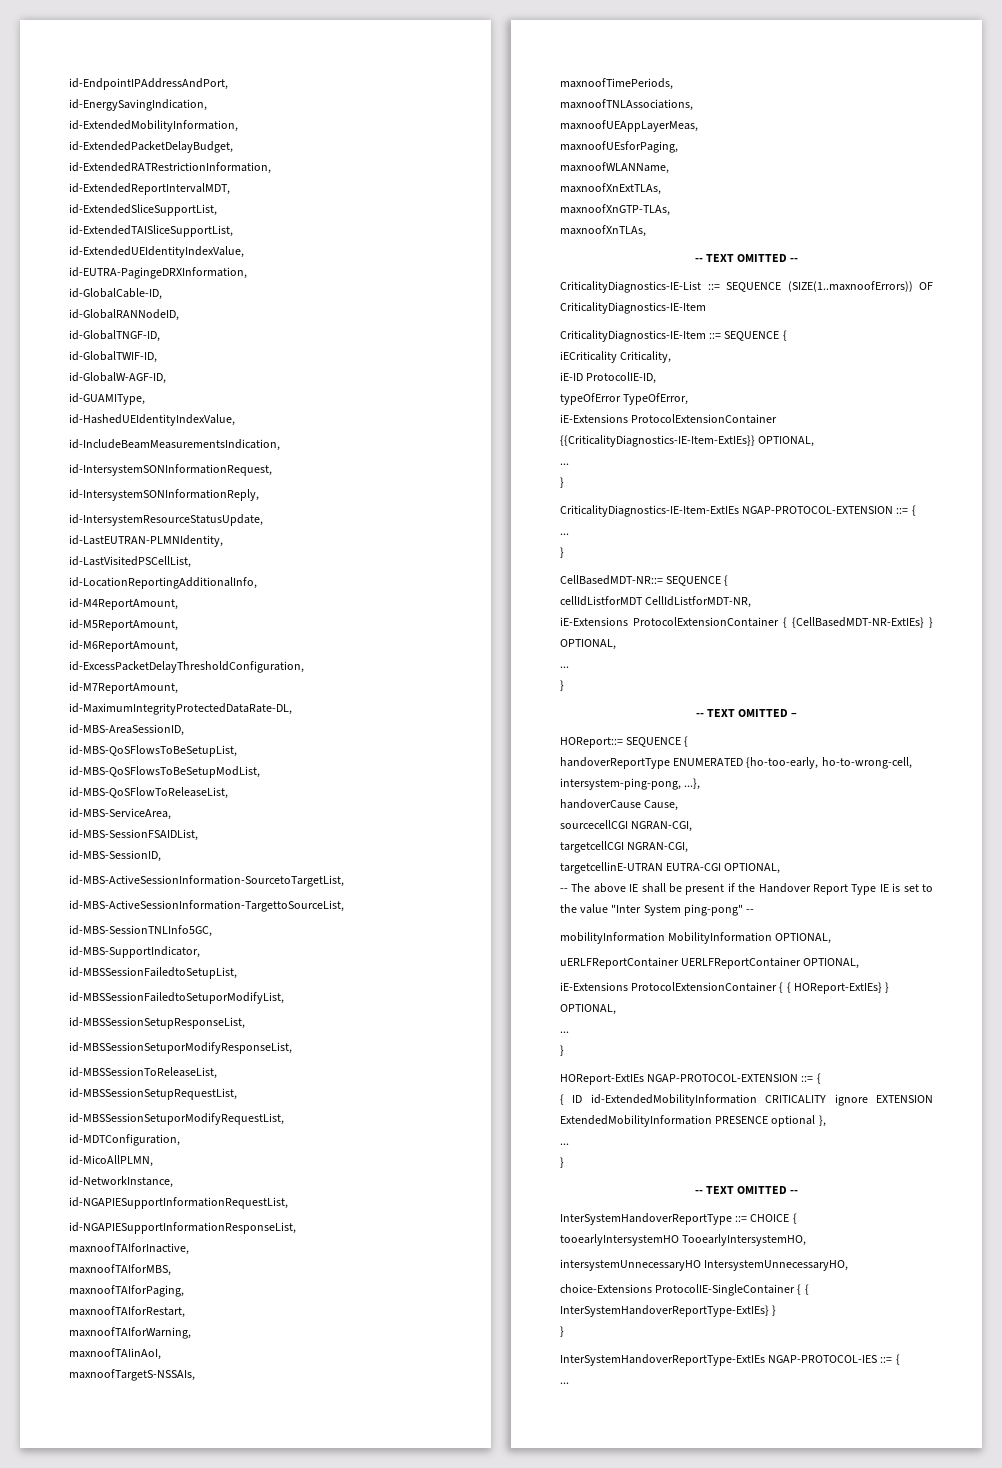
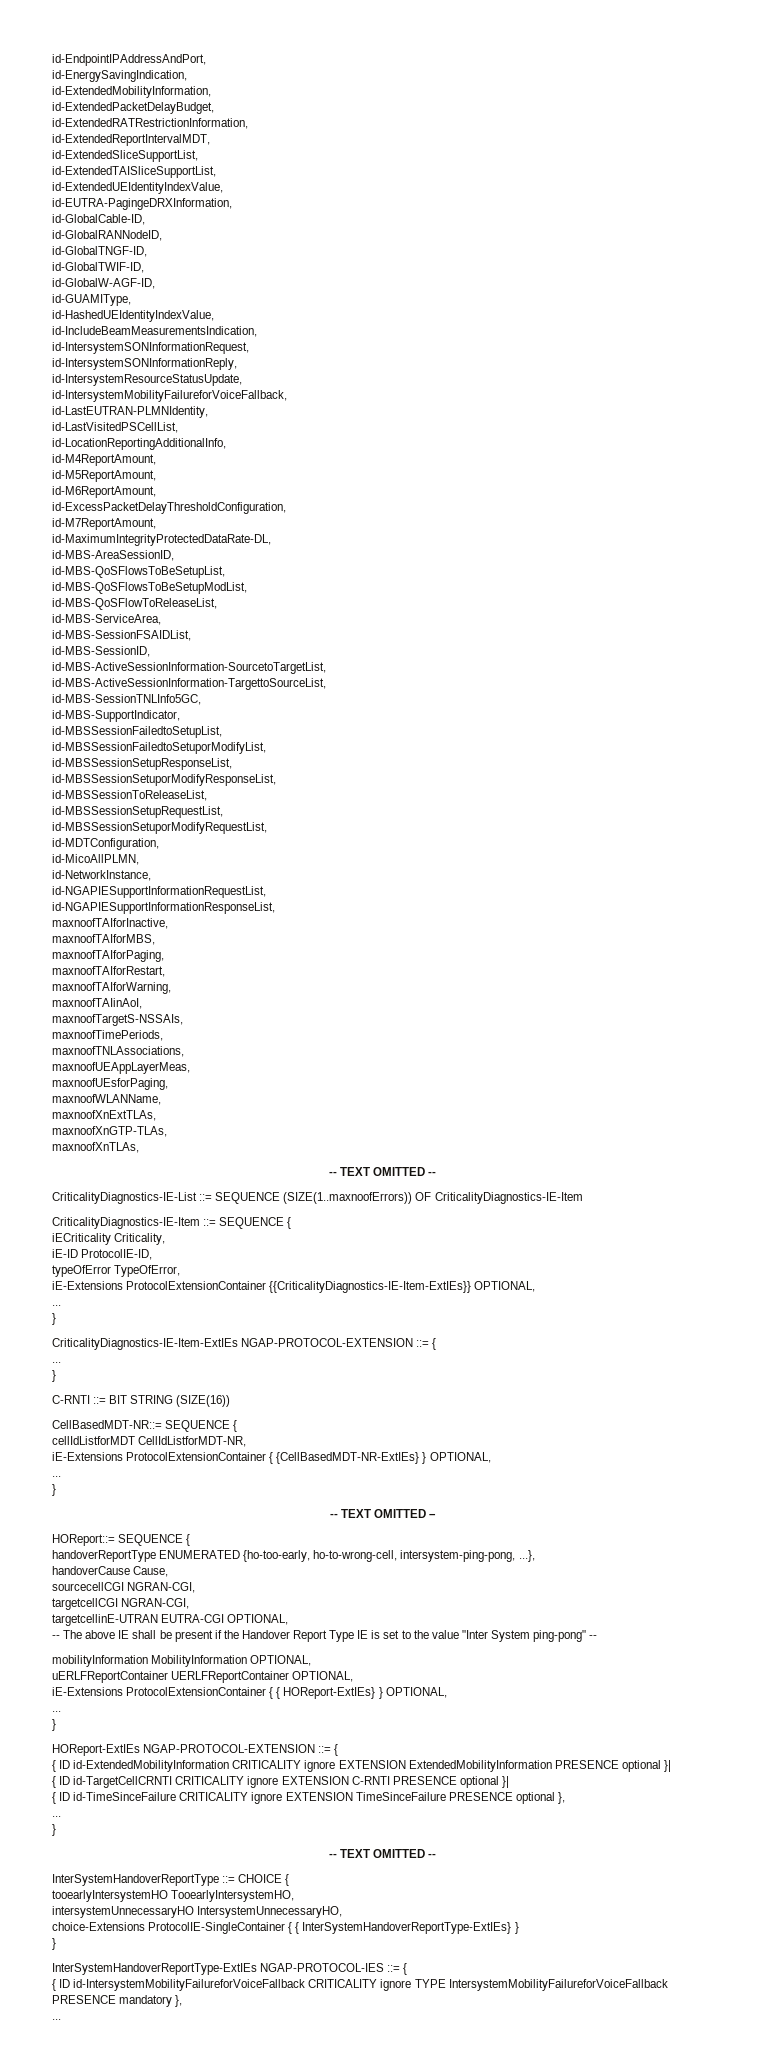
(263, 520) none -> [52,390,287,402] // id-IntersystemMobilityFailureforVoiceFallback,
(564, 552) none -> [52,1395,231,1407] // C-RNTI ::= BIT STRING (SIZE(16))
(816, 1121) none -> [663,1760,671,1772] [52,1776,509,1788] [52,1792,555,1804] }| // { ID id-TargetCellCRNTI CRITICALITY ignore EXTENSION C-RNTI PRESENCE optional }| // { ID id-TimeSinceFailure CRITICALITY ignore EXTENSION TimeSinceFailure PRESENCE optional
(900, 1359) none -> [52,1979,668,1991] [52,1995,183,2007] // { ID id-IntersystemMobilityFailureforVoiceFallback CRITICALITY ignore TYPE IntersystemMobilityFailureforVoiceFallback PRESENCE mandatory },

